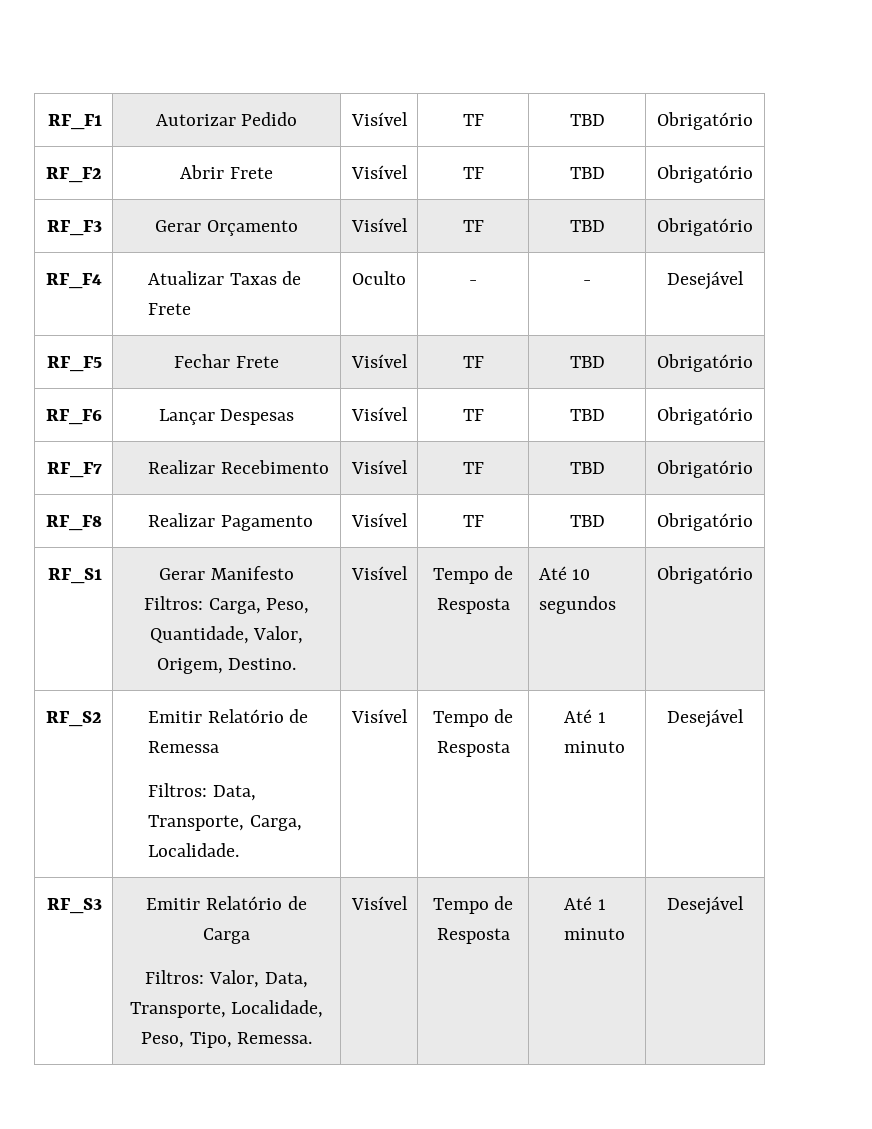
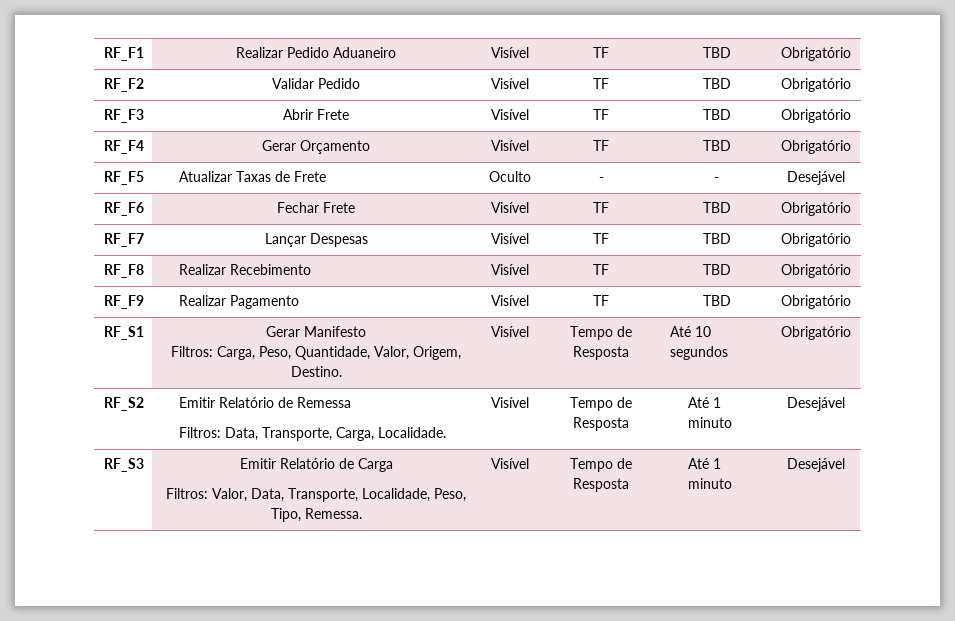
[155,114,236,126] Autorizar -> [236,47,396,58] [491,47,529,58] [593,47,609,58] [702,47,731,58] [781,47,851,61] [104,78,145,92] [272,78,314,89] Realizar Pedido Aduaneiro | Visível | TF | TBD | Obrigatório // RF_F2 | Validar
[45,167,102,183] RF_F2 -> [103,109,144,123] RF_F3
[47,220,103,236] RF_F3 -> [104,140,145,154] RF_F4
[46,273,103,289] RF_F4 -> [104,171,145,185] RF_F5
[47,356,103,372] RF_F5 -> [104,202,145,216] RF_F6
[46,409,103,425] RF_F6 -> [104,233,145,247] RF_F7
[47,462,103,478] RF_F7 -> [104,264,145,278] RF_F8
[46,515,103,531] RF_F8 -> [104,295,145,309] RF_F9

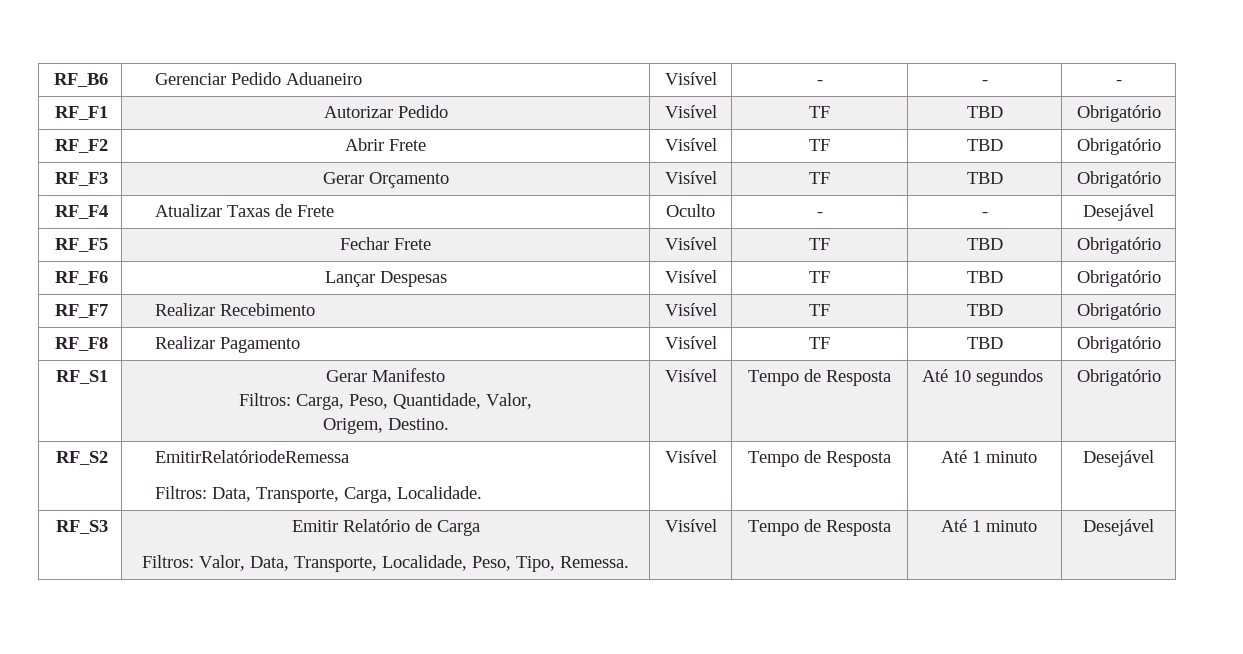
(104, 54) none -> [53,73,108,87] [154,72,362,85] [664,72,717,85] [816,80,823,85] [981,80,988,85] [1115,80,1122,85] RF_B6 | Gerenciar Pedido Aduaneiro | Visível | - | - | - //
[236,47,396,58] Realizar Pedido Aduaneiro -> [323,105,448,118] Autorizar Pedido
[272,78,360,89] [491,78,529,89] [593,78,609,89] [702,78,731,89] [781,78,851,92] [103,109,144,123] | Validar Pedido | Visível | TF | TBD | Obrigatório // RF_F3 -> (108, 146) none
[104,140,145,154] RF_F4 -> [54,172,108,186] RF_F3
[104,171,145,185] RF_F5 -> [54,205,108,219] RF_F4
[104,202,145,216] RF_F6 -> [54,238,108,252] RF_F5
[104,233,145,247] RF_F7 -> [54,271,108,285] RF_F6
[104,264,145,278] RF_F8 -> [54,304,108,318] RF_F7
[104,295,145,309] RF_F9 -> [54,337,108,351] RF_F8
(409, 353) none -> (532, 401) //
[178,397,351,408] Emitir Relatório de Remessa -> [154,450,349,463] EmitirRelatóriodeRemessa

